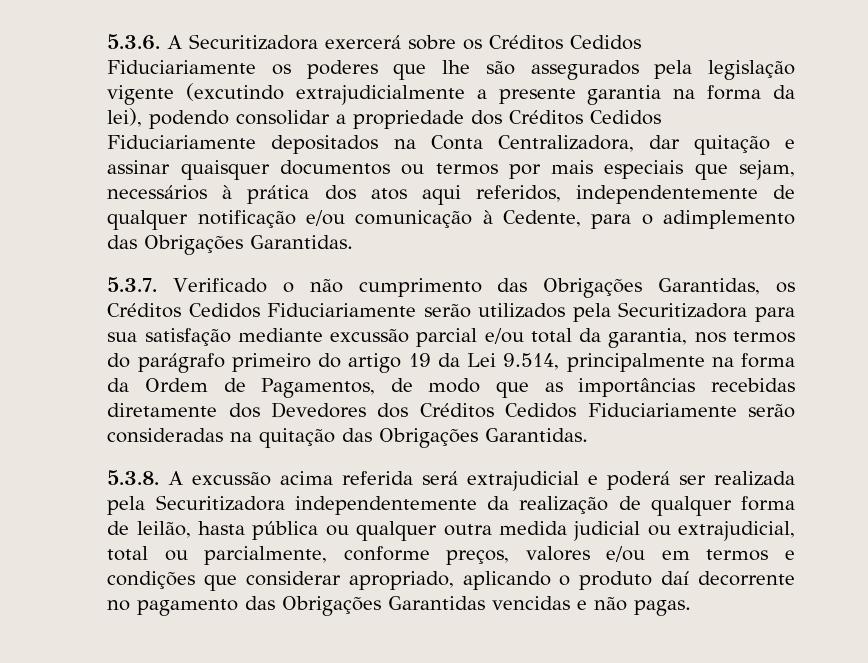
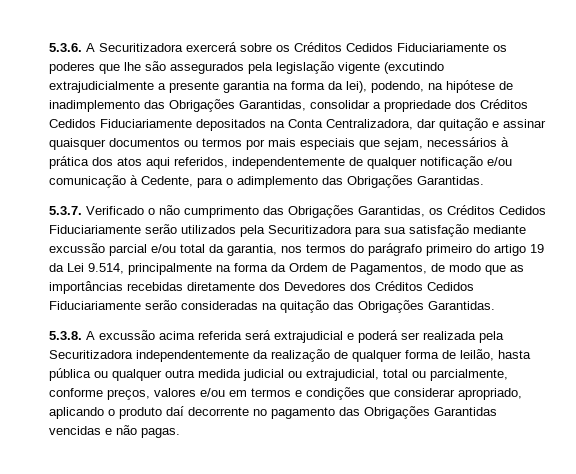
[149,110,230,129] podendo -> [371,80,514,93] [49,99,307,112] podendo, na hipótese de inadimplemento das Obrigações Garantidas,

